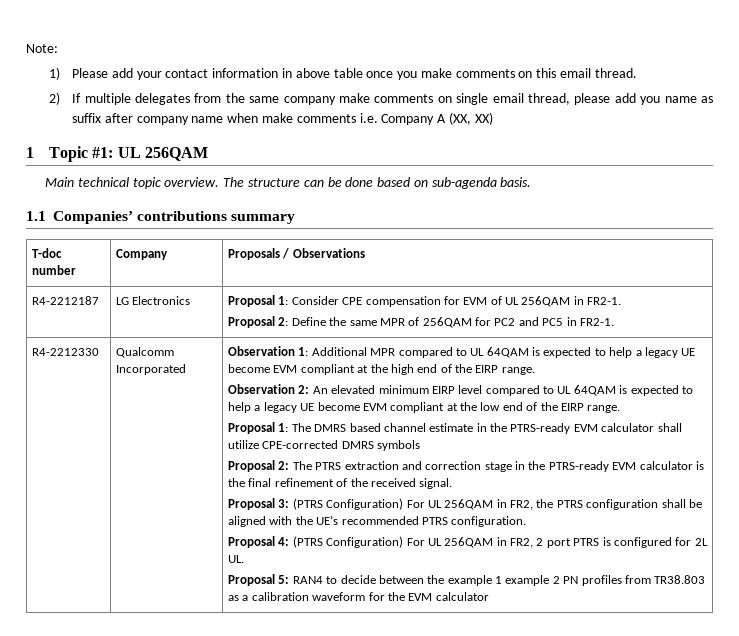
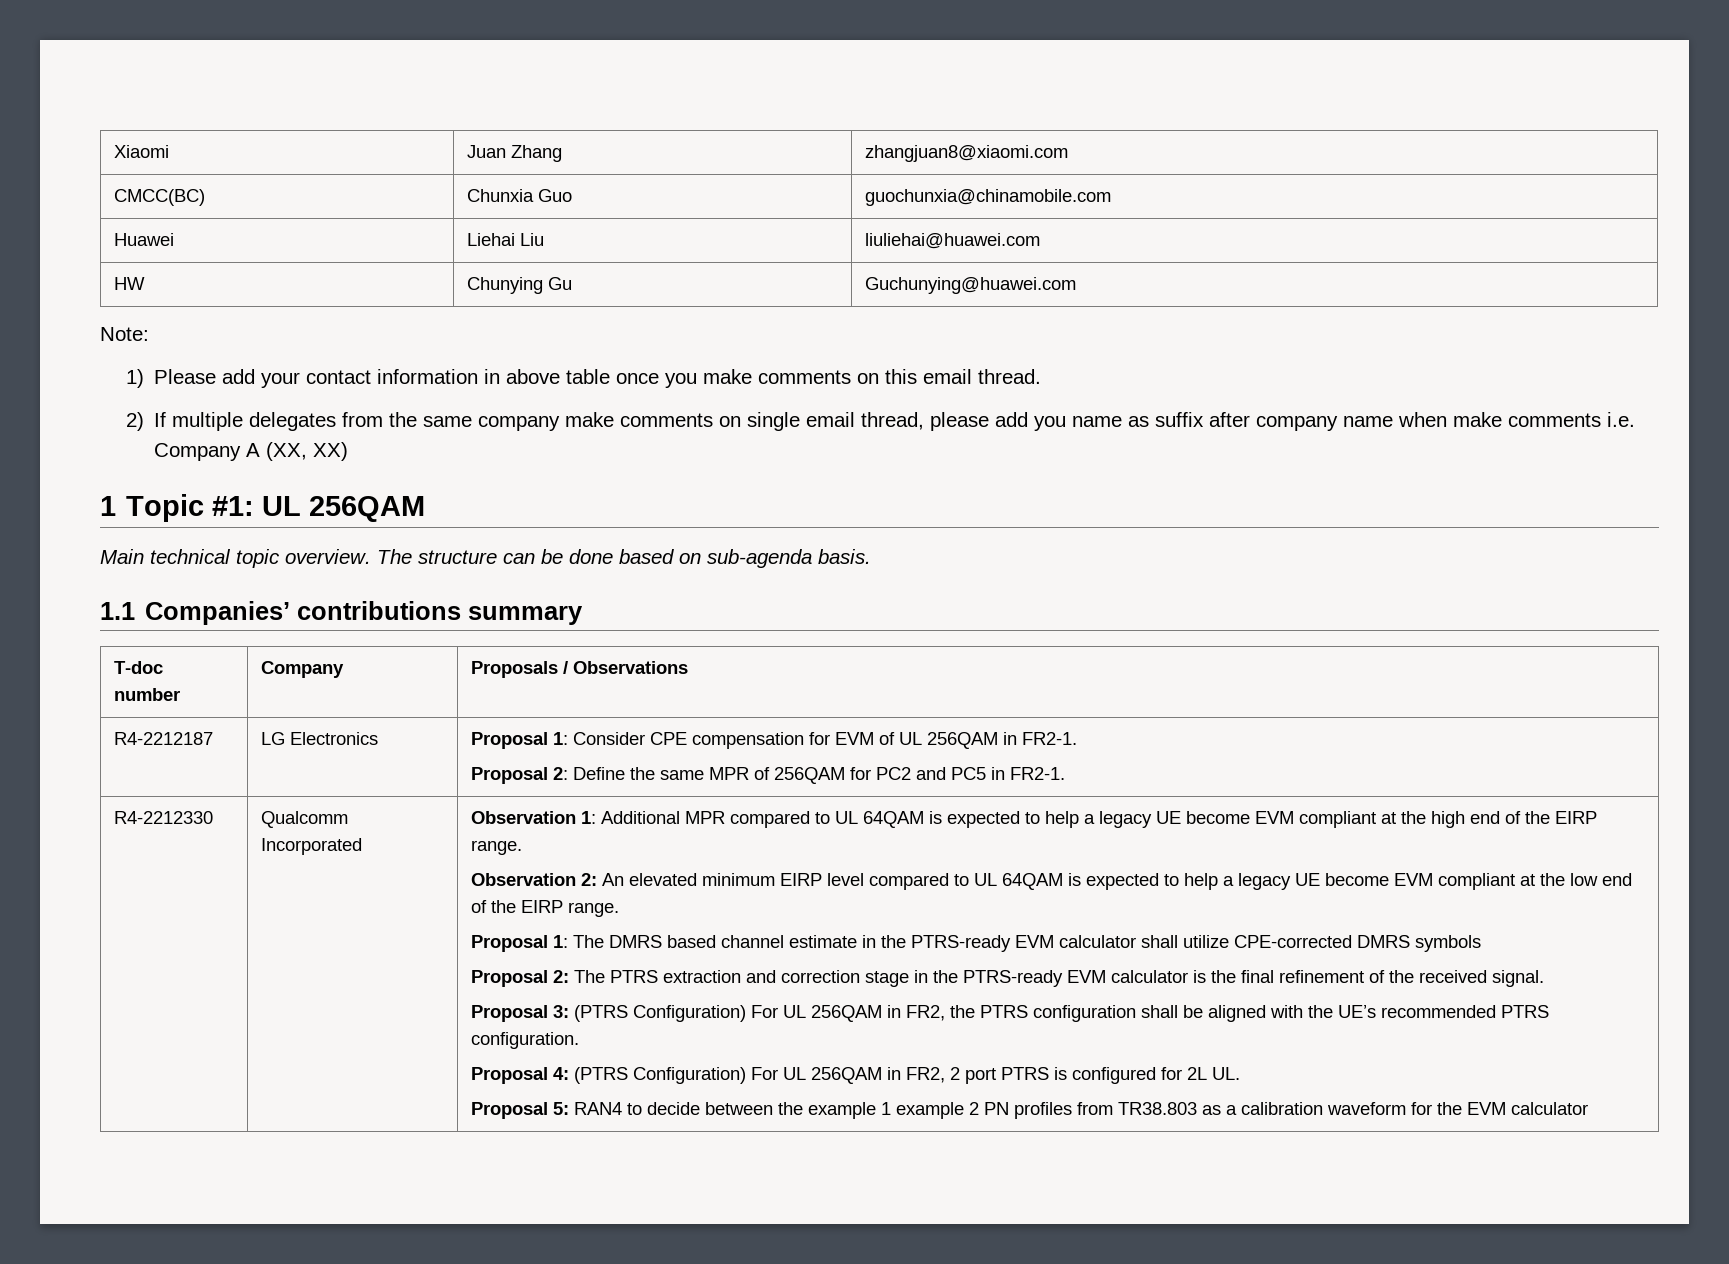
(26, 48) none -> [114,145,170,158] [467,145,563,162] [865,145,1069,162] [114,189,206,206] [467,189,573,202] [865,189,1112,206] [114,233,175,246] [467,233,545,246] [865,233,1041,249] [114,277,146,290] [467,277,573,294] [865,277,1077,294] Xiaomi | Juan Zhang | zhangjuan8@xiaomi.com // CMCC(BC) | Chunxia Guo | guochunxia@chinamobile.com // Huawei | Liehai Liu | liuliehai@huawei.com // HW | Chunying Gu | Guchunying@huawei.com //

